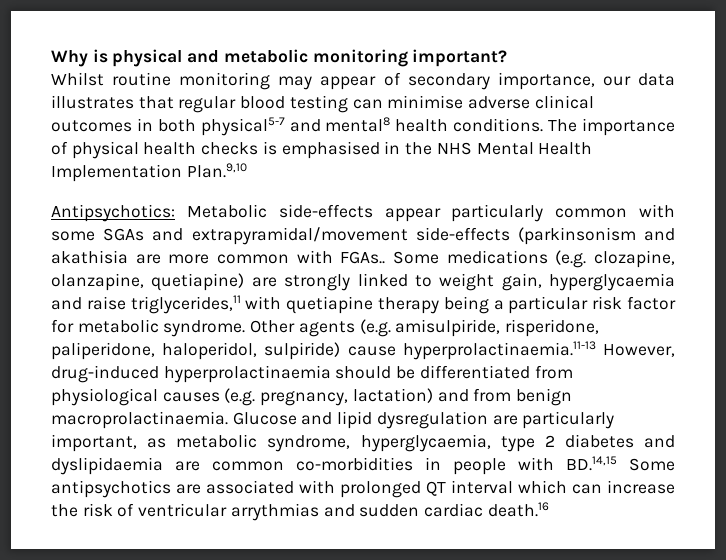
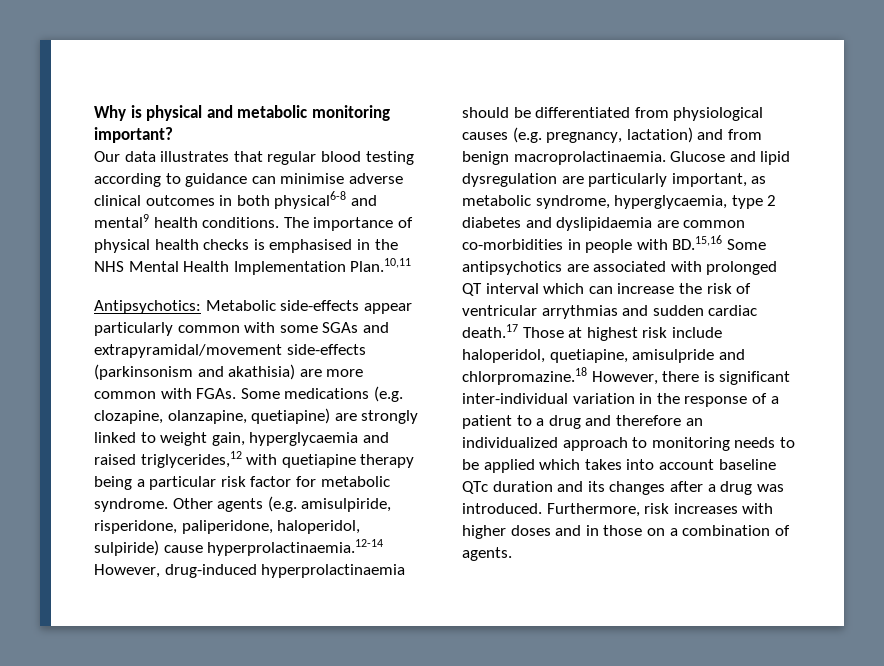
[51,72,631,90] Whilst routine monitoring may appear of secondary importance, our -> [94,151,120,162] Our
(348, 104) none -> [94,173,248,187] according to guidance
[200,117,391,136] physical5-7 and mental8 -> [274,191,377,209] [94,214,149,228] physical6-8 and mental9
[186,163,247,178] Plan.9,10 -> [350,258,412,272] Plan.10,11
[51,250,128,264] akathisia -> [228,364,296,380] akathisia)
[340,251,386,264] FGAs.. -> [196,388,237,399] FGAs.
[86,295,241,314] raise triglycerides,11 -> [94,451,242,468] raised triglycerides,12
[402,341,596,360] hyperprolactinaemia.11-13 -> [207,539,384,556] hyperprolactinaemia.12-14
[566,456,617,471] BD.14,15 -> [672,235,723,250] BD.15,16
[487,502,549,517] death.16 -> [462,324,722,341] [462,349,745,363] [462,367,791,385] [462,393,779,407] [462,415,703,429] [462,437,795,451] [462,459,776,473] [462,481,784,495] [462,503,774,517] [462,525,790,539] [462,547,512,561] death.17 Those at highest risk include haloperidol, quetiapine, amisulpride and chlorpromazine.18 However, there is significant inter-individual variation in the response of a patient to a drug and therefore an individualized approach to monitoring needs to be applied which takes into account baseline QTc duration and its changes after a drug was introduced. Furthermore, risk increases with higher doses and in those on a combination of agents.

